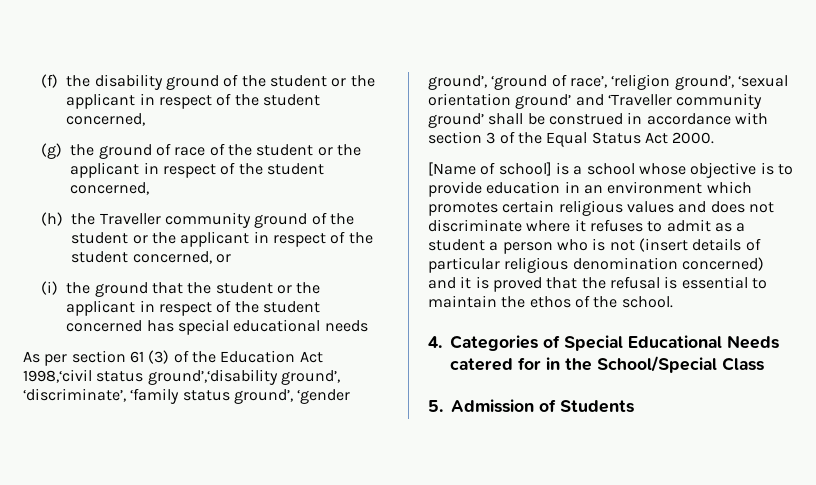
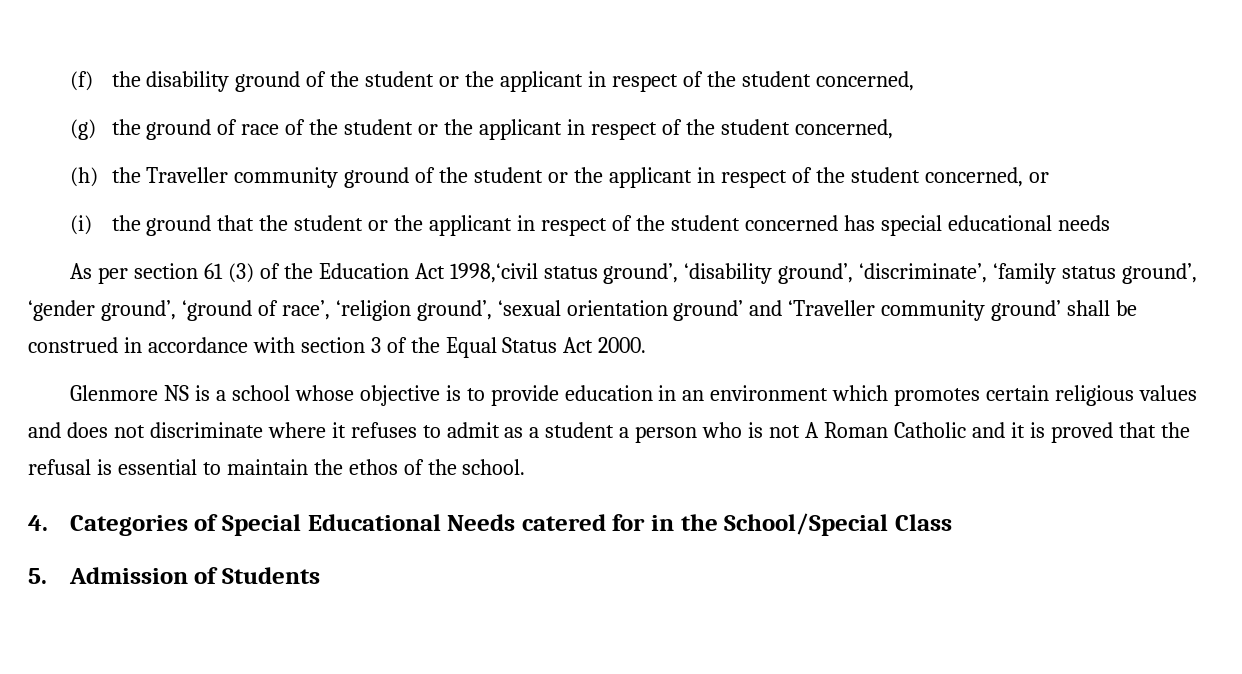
[147,369,278,385] ground’,‘disability -> [603,263,773,284] ground’, ‘disability
[428,162,552,176] [Name of school] -> [70,385,190,401] Glenmore NS
[638,238,761,252] [428,257,764,273] (insert details of particular religious denomination concerned) -> [804,422,966,438] A Roman Catholic

